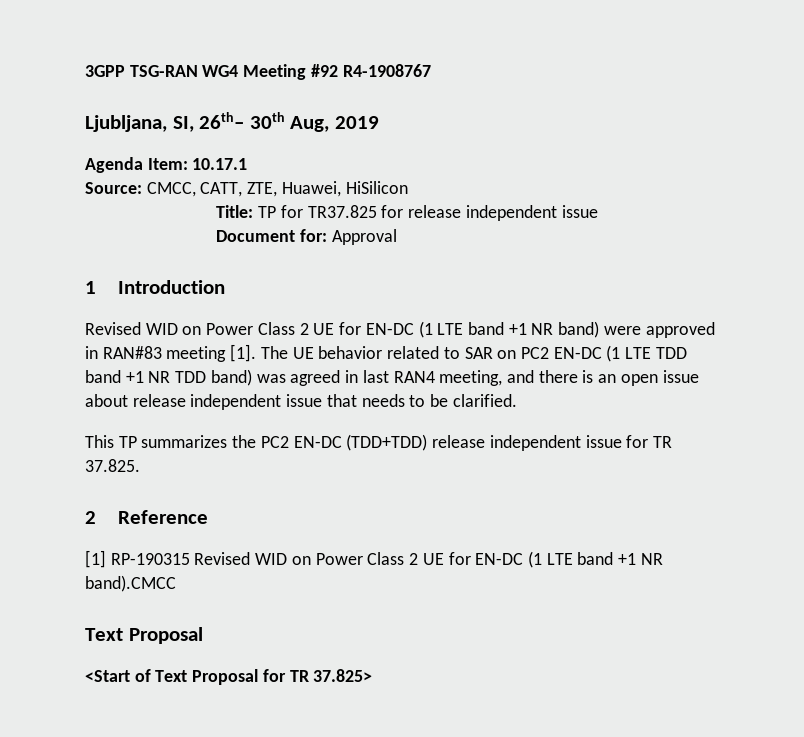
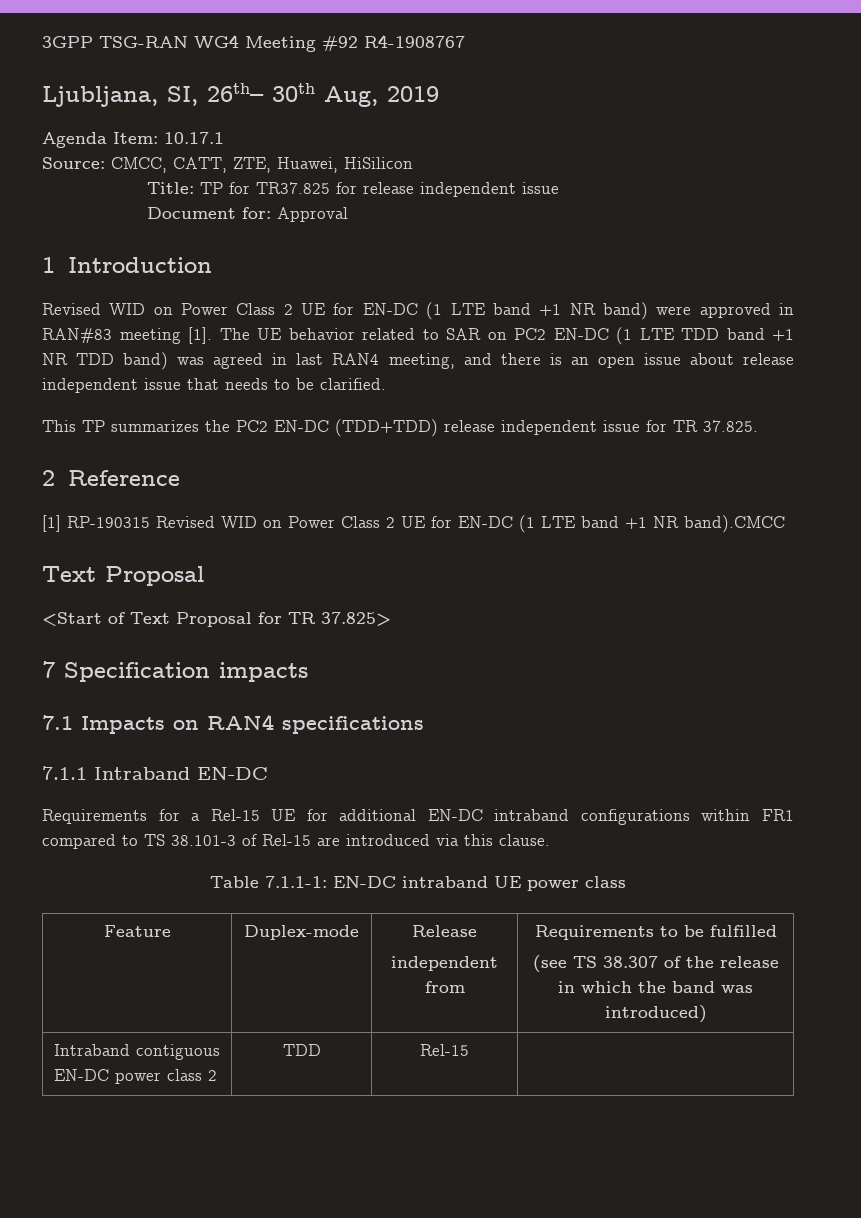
(373, 675) none -> [42,661,308,682] [42,714,425,734] [42,766,268,780] [42,809,794,825] [42,834,550,849] [210,876,626,891] [103,925,171,937] [244,925,359,940] [412,925,477,937] [391,956,498,971] [424,981,465,993] [534,925,777,940] [532,955,779,972] [558,981,753,993] [604,1005,707,1023] [53,1044,220,1060] [53,1069,217,1084] [282,1044,321,1056] [420,1044,469,1056] // 7 Specification impacts // 7.1 Impacts on RAN4 specifications // 7.1.1 Intraband EN-DC // Requirements for a Rel-15 UE for additional EN-DC intraband configurations within FR1 compared to TS 38.101-3 of Rel-15 are introduced via this clause. // Table 7.1.1-1: EN-DC intraband UE power class // Feature | Duplex-mode | Release // independent from | Requirements to be fulfilled // (see TS 38.307 of the release in which the band was introduced) // Intraband contiguous EN-DC power class 2 | TDD | Rel-15 |

